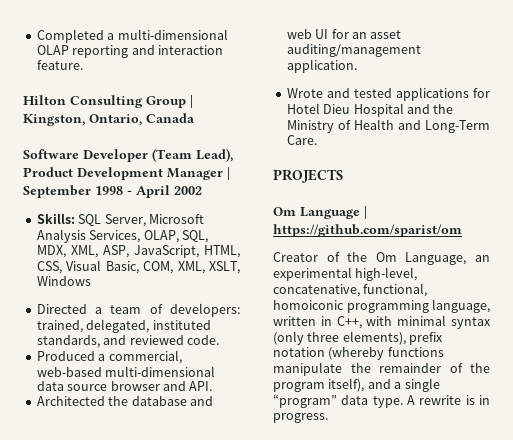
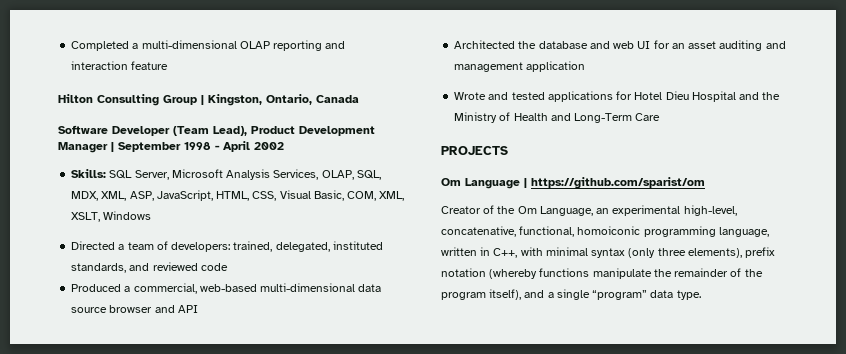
[36,60,83,70] feature. -> [131,61,169,70] feature
[186,335,219,345] code. -> [200,263,228,271] code
[189,381,213,391] API. -> [177,305,198,313] API
[286,44,421,57] [286,59,357,73] auditing/management application. -> [719,40,786,51] [454,61,586,72] auditing and management application
[286,135,317,145] Care. -> [635,113,661,121] Care
[407,395,490,405] [273,413,328,423] A rewrite is in progress. -> (701, 295) none

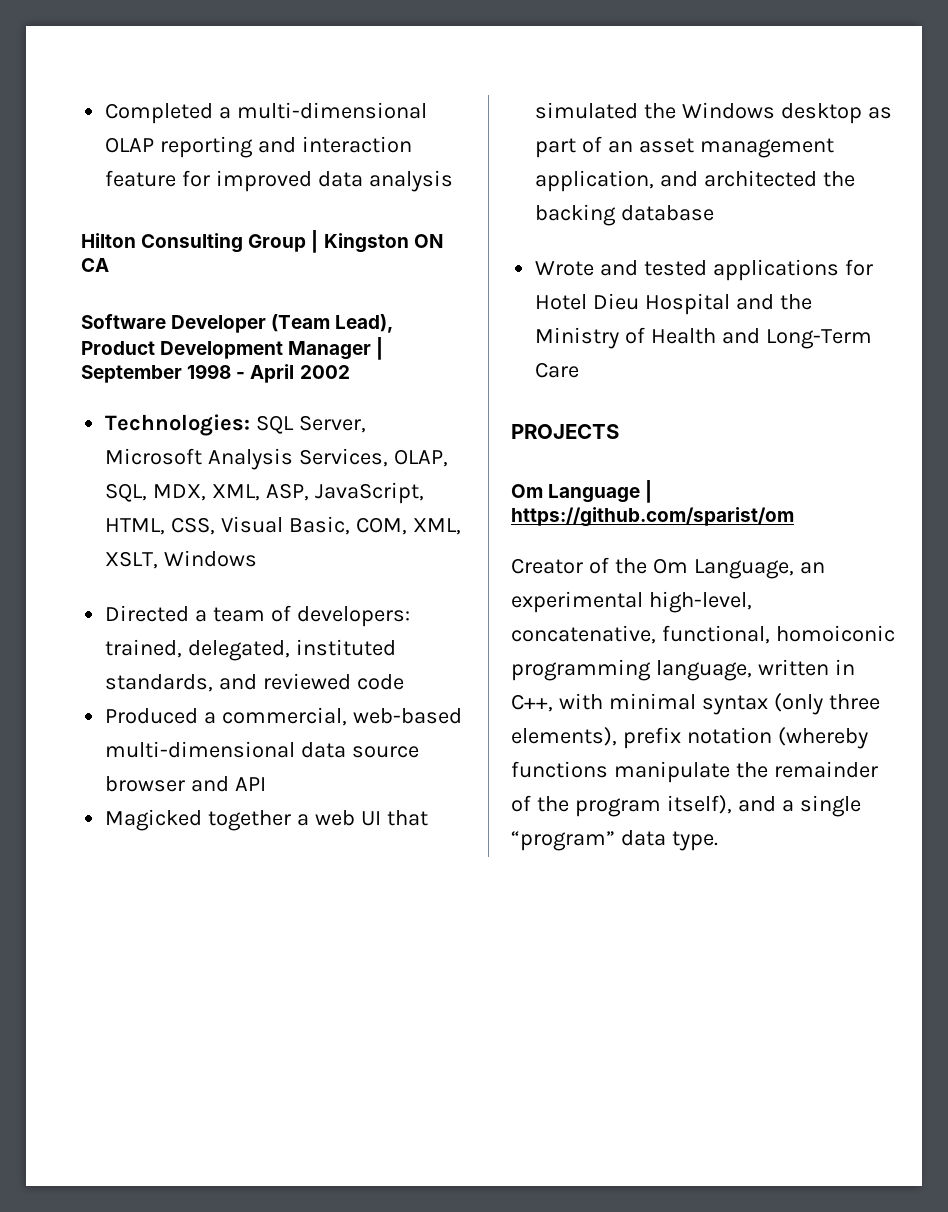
(169, 65) none -> [182,170,453,192] for improved data analysis
[208,94,359,106] Kingston, Ontario, Canada -> [323,233,443,253] [81,258,109,272] Kingston ON CA
[71,169,107,178] Skills: -> [105,414,251,436] Technologies:
[454,40,786,51] [454,61,586,72] Architected the database and web UI for an asset auditing and management application -> [105,809,428,831] [535,102,892,124] [535,136,834,158] [535,170,856,192] [535,204,715,226] Magicked together a web UI that simulated the Windows desktop as part of an asset management application, and architected the backing database

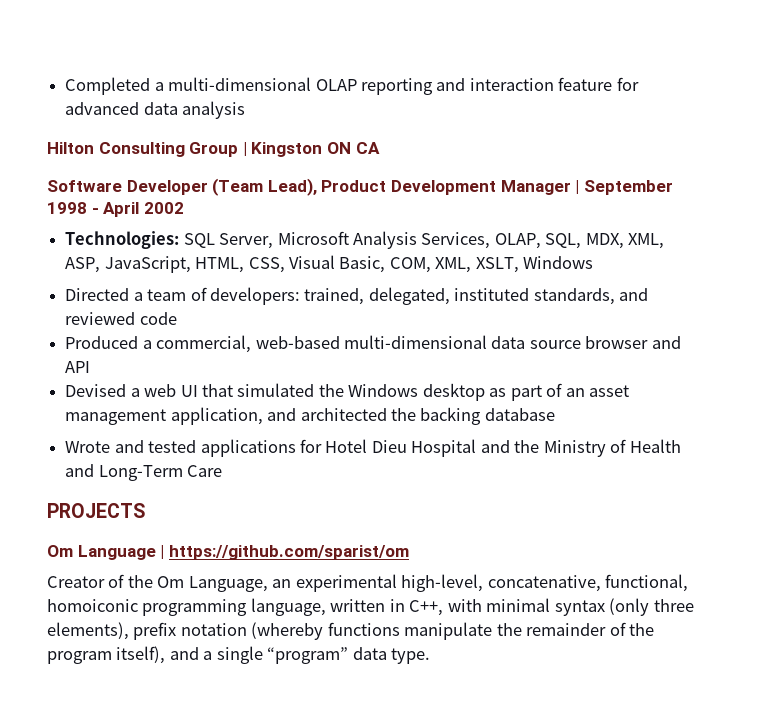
[216,170,313,192] improved -> [65,102,140,115] advanced
[105,809,292,831] Magicked together -> [65,384,127,397] Devised

